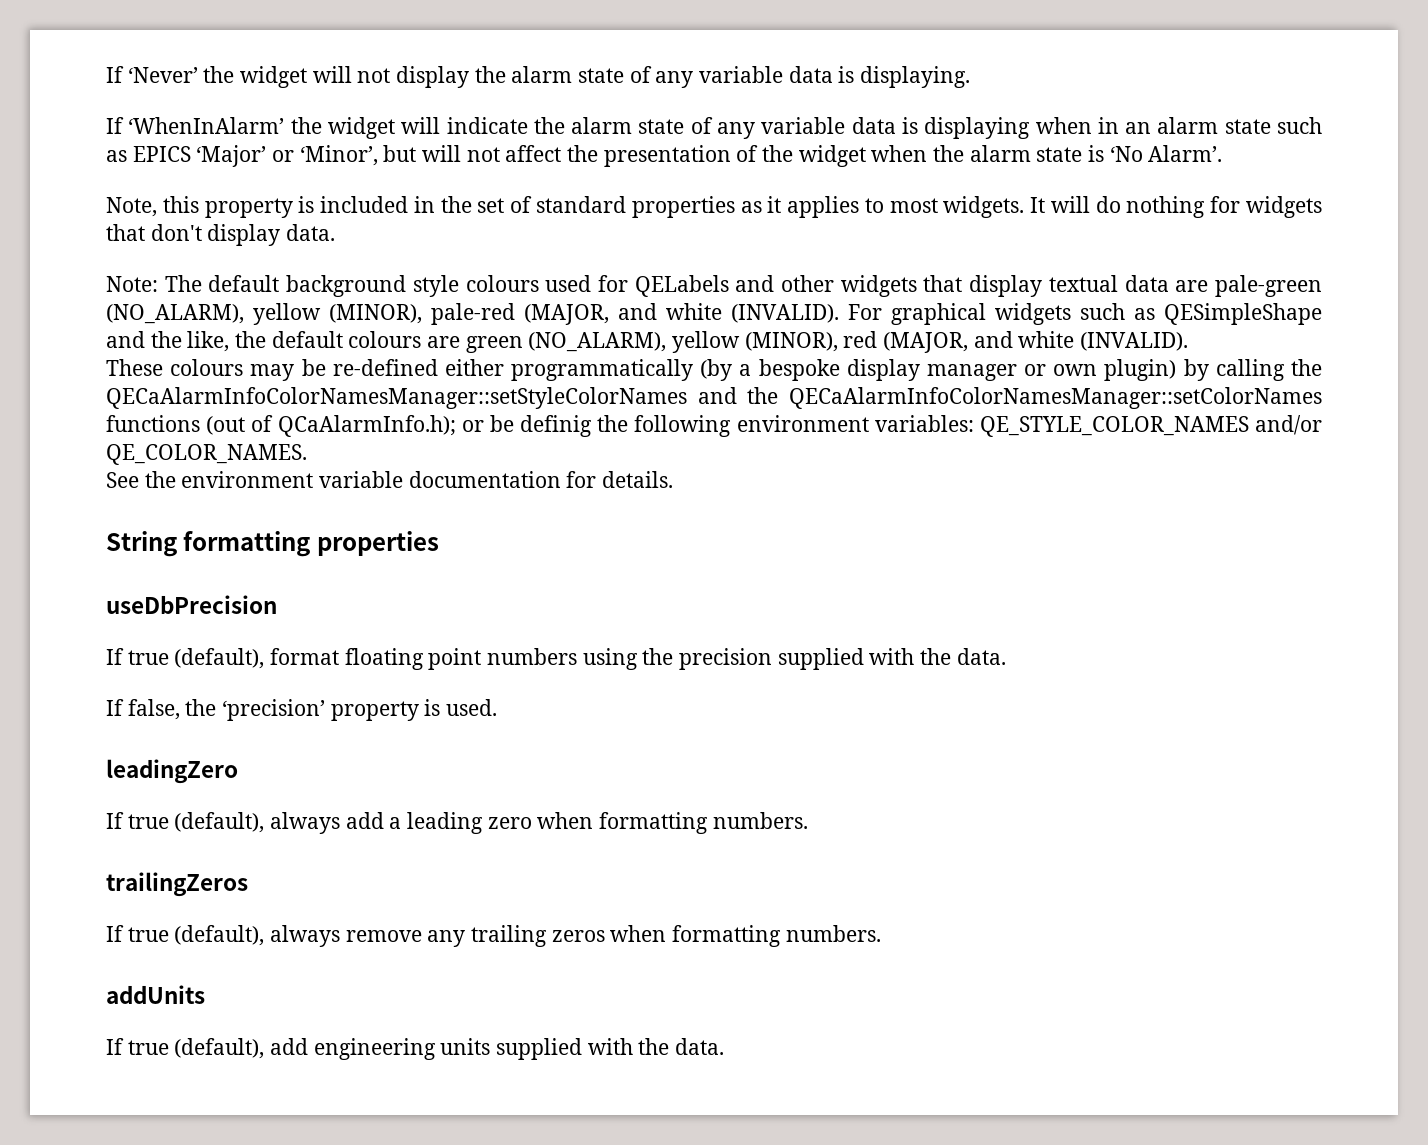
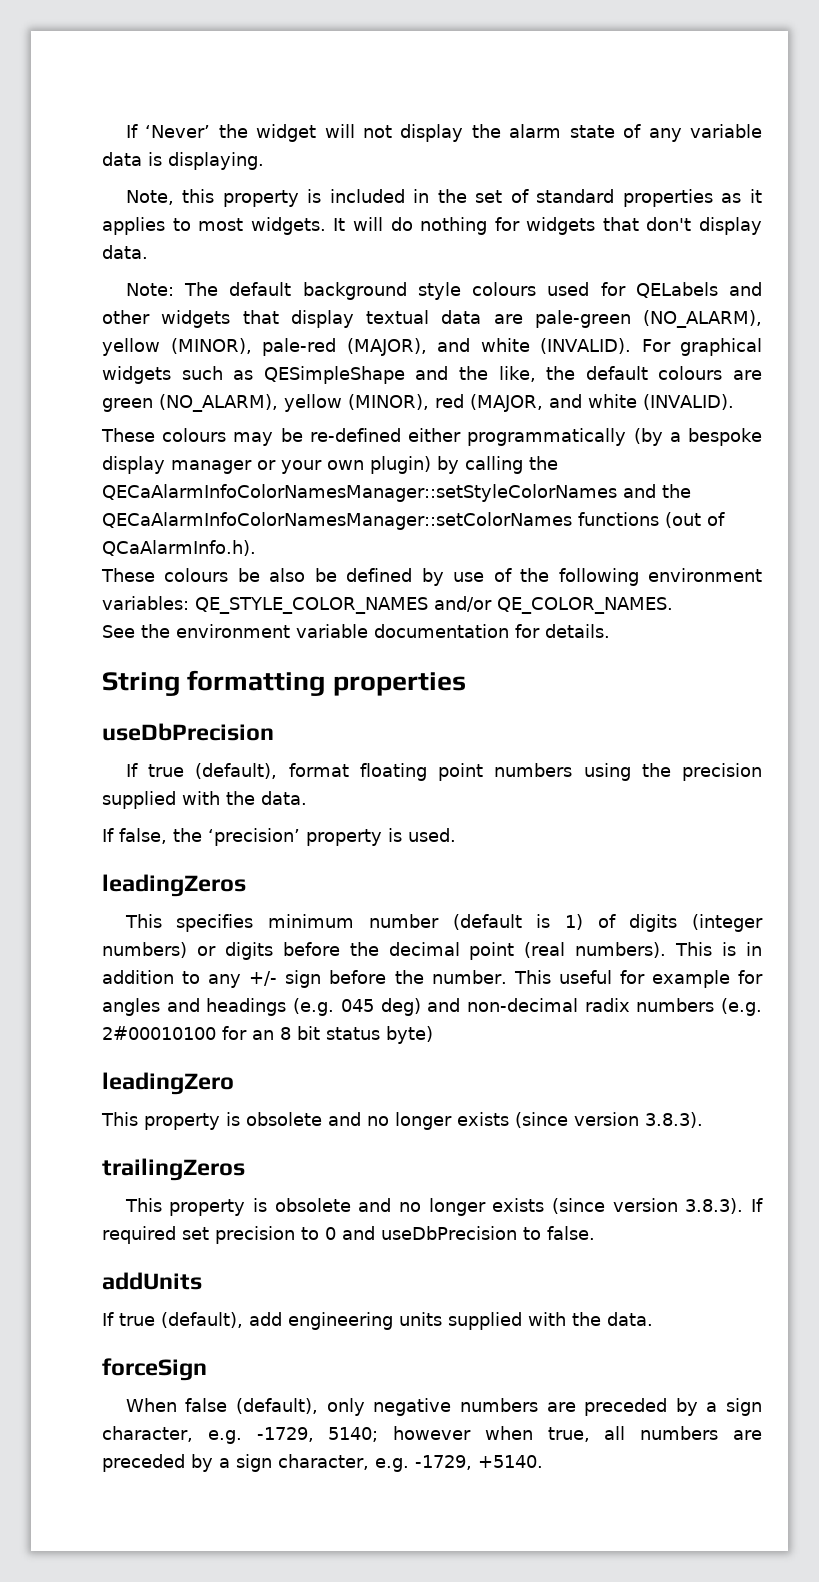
[106,117,1322,139] [106,145,1223,167] // If ‘WhenInAlarm’ the widget will indicate the alarm state of any variable data is displaying when in an alarm state such as EPICS ‘Major’ or ‘Minor’, but will not affect the presentation of the widget when the alarm state is ‘No Alarm’. -> (264, 161) none
[524,304,609,325] (MAJOR, -> [346,338,427,356] (MAJOR),
(1047, 370) none -> [281,460,322,474] your
[277,415,592,437] QCaAlarmInfo.h); or be definig -> [102,540,256,556] [101,568,512,586] QCaAlarmInfo.h). // These colours be also be defined by use of
[106,759,238,784] [106,812,808,834] [106,872,248,897] [106,925,881,947] leadingZero // If true (default), always add a leading zero when formatting numbers. // trailingZeros // If true (default), always remove any trailing zeros when formatting numbers. -> [102,874,246,897] [124,914,763,932] [102,942,762,960] [102,970,763,988] [102,998,762,1016] [102,1026,433,1044] [102,1072,234,1095] [101,1112,703,1130] [102,1158,245,1181] [124,1198,763,1216] [102,1226,595,1244] leadingZeros // This specifies minimum number (default is 1) of digits (integer numbers) or digits before the decimal point (real numbers). This is in addition to any +/- sign before the number. This useful for example for angles and headings (e.g. 045 deg) and non-decimal radix numbers (e.g. 2#00010100 for an 8 bit status byte) // leadingZero // This property is obsolete and no longer exists (since version 3.8.3). // trailingZeros // This property is obsolete and no longer exists (since version 3.8.3). If required set precision to 0 and useDbPrecision to false.
(725, 1046) none -> [102,1358,207,1381] [125,1398,762,1416] [102,1426,762,1444] [102,1454,543,1472] // forceSign // When false (default), only negative numbers are preceded by a sign character, e.g. -1729, 5140; however when true, all numbers are preceded by a sign character, e.g. -1729, +5140.

